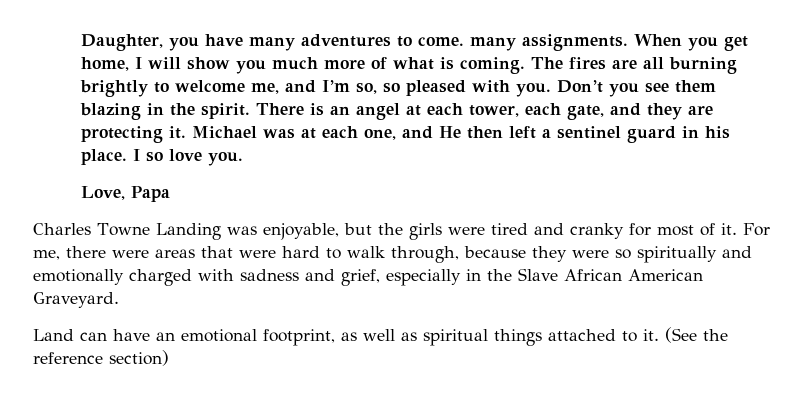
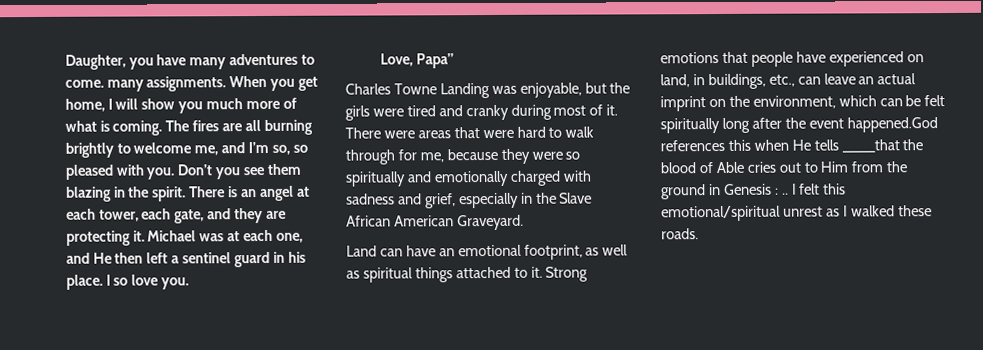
[131,186,171,202] Papa -> [415,53,454,69] Papa”
[628,223,651,236] for -> [510,104,552,120] during
[742,223,770,236] [33,246,106,260] For me, there -> [345,127,381,139] There
[391,246,459,263] through, -> [345,149,444,165] through for me,
[665,327,728,343] [33,350,169,366] (See the reference section) -> [545,266,589,282] [660,51,924,67] [660,73,917,90] [660,95,946,112] [660,117,938,134] [660,139,924,153] [660,161,908,174] [661,183,847,200] [661,205,932,222] [661,228,699,240] Strong emotions that people have experienced on land, in buildings, etc., can leave an actual imprint on the environment, which can be felt spiritually long after the event happened.God references this when He tells ____that the blood of Able cries out to Him from the ground in Genesis : .. I felt this emotional/spiritual unrest as I walked these roads.

